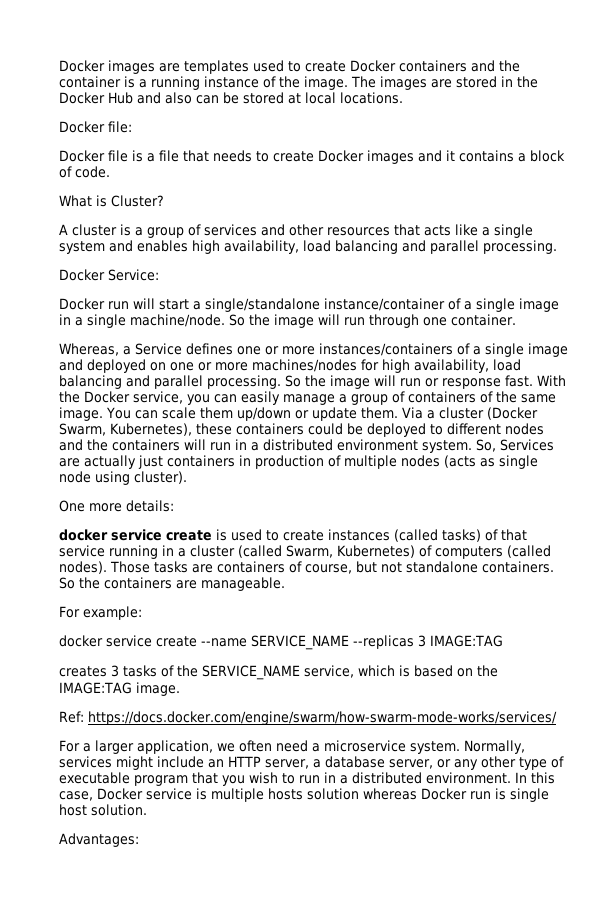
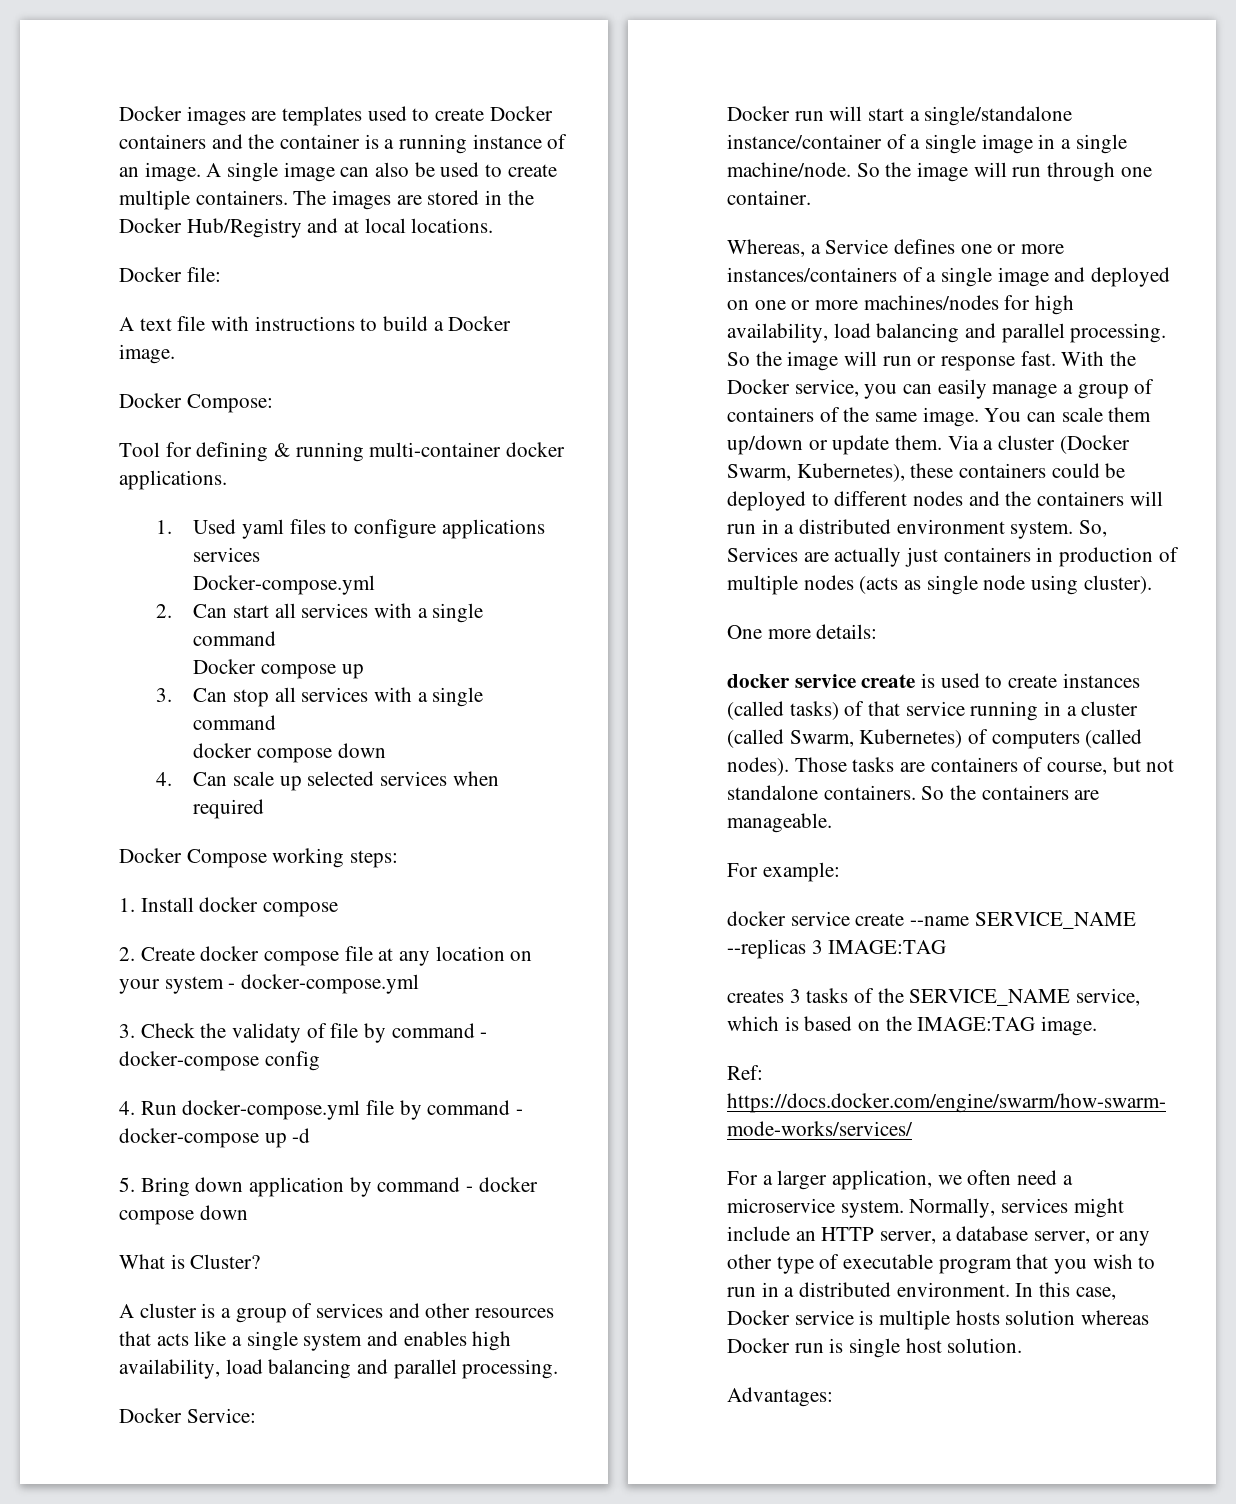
[279,76,348,90] the image. -> [119,162,557,182] [119,190,288,210] an image. A single image can also be used to create multiple containers.
[108,92,284,104] Hub and also can be stored -> [186,218,339,238] Hub/Registry and
[59,150,565,164] [59,166,110,178] Docker file is a file that needs to create Docker images and it contains a block of code. -> [119,316,512,331] [119,344,175,364] [119,393,273,413] [119,442,566,462] [119,470,227,490] [156,519,545,539] [193,547,261,562] [193,575,376,595] [156,603,484,623] [193,631,277,646] [193,659,364,679] [156,687,484,707] [193,715,277,730] [193,743,386,763] [156,771,499,791] [193,799,265,819] [119,848,399,868] [119,897,339,917] [119,946,533,966] [119,974,420,994] [119,1023,488,1043] [119,1051,320,1071] [119,1100,524,1120] [119,1128,311,1148] [119,1177,538,1197] [119,1205,248,1225] A text file with instructions to build a Docker image. // Docker Compose: // Tool for defining & running multi-container docker applications. // 1. Used yaml files to configure applications services // Docker-compose.yml // 2. Can start all services with a single command // Docker compose up // 3. Can stop all services with a single command // docker compose down // 4. Can scale up selected services when required // Docker Compose working steps: // 1. Install docker compose // 2. Create docker compose file at any location on your system - docker-compose.yml // 3. Check the validaty of file by command - docker-compose config // 4. Run docker-compose.yml file by command - docker-compose up -d // 5. Bring down application by command - docker compose down

